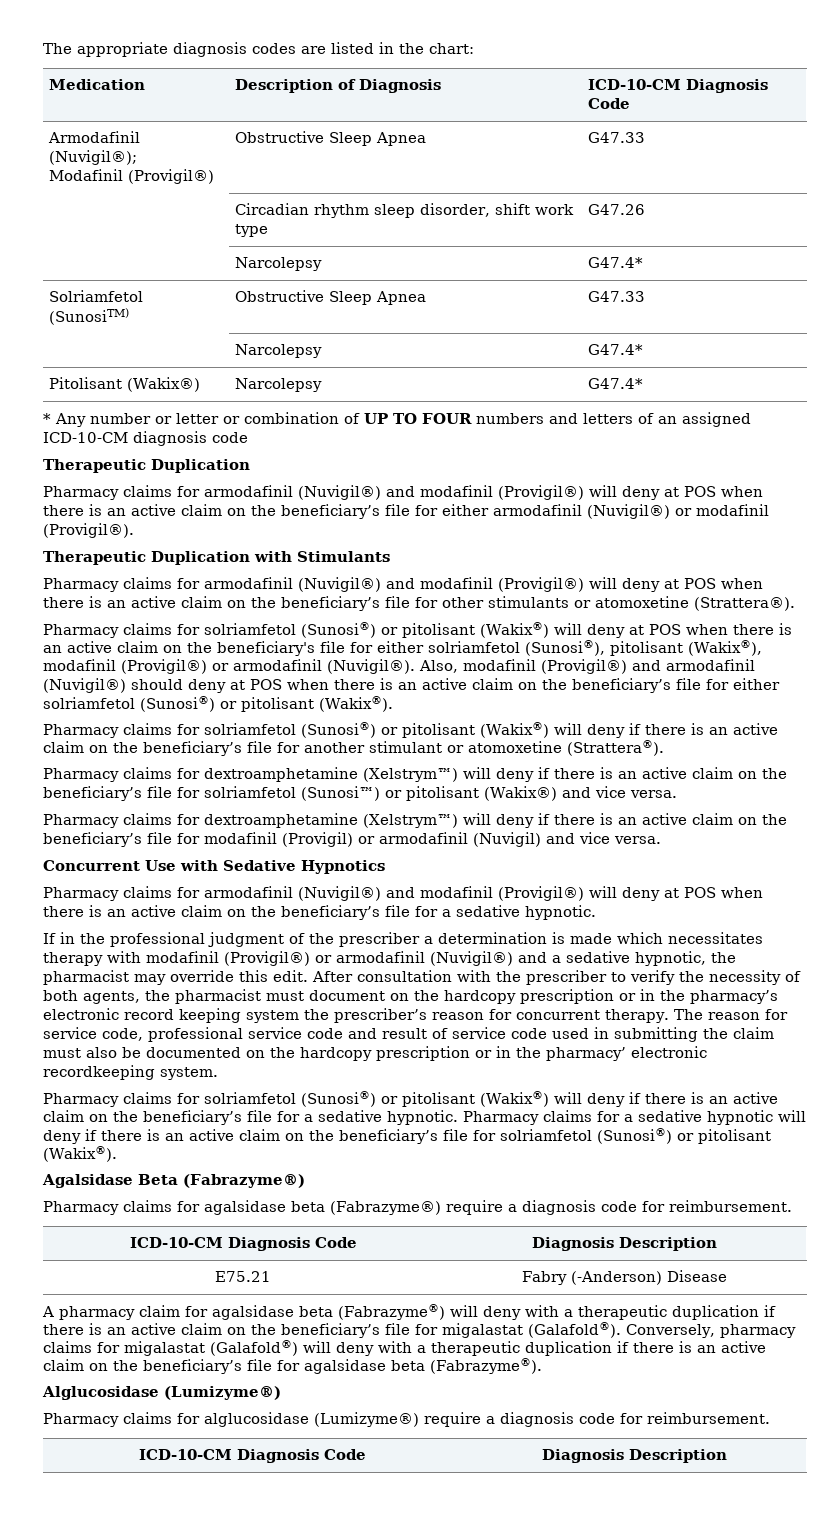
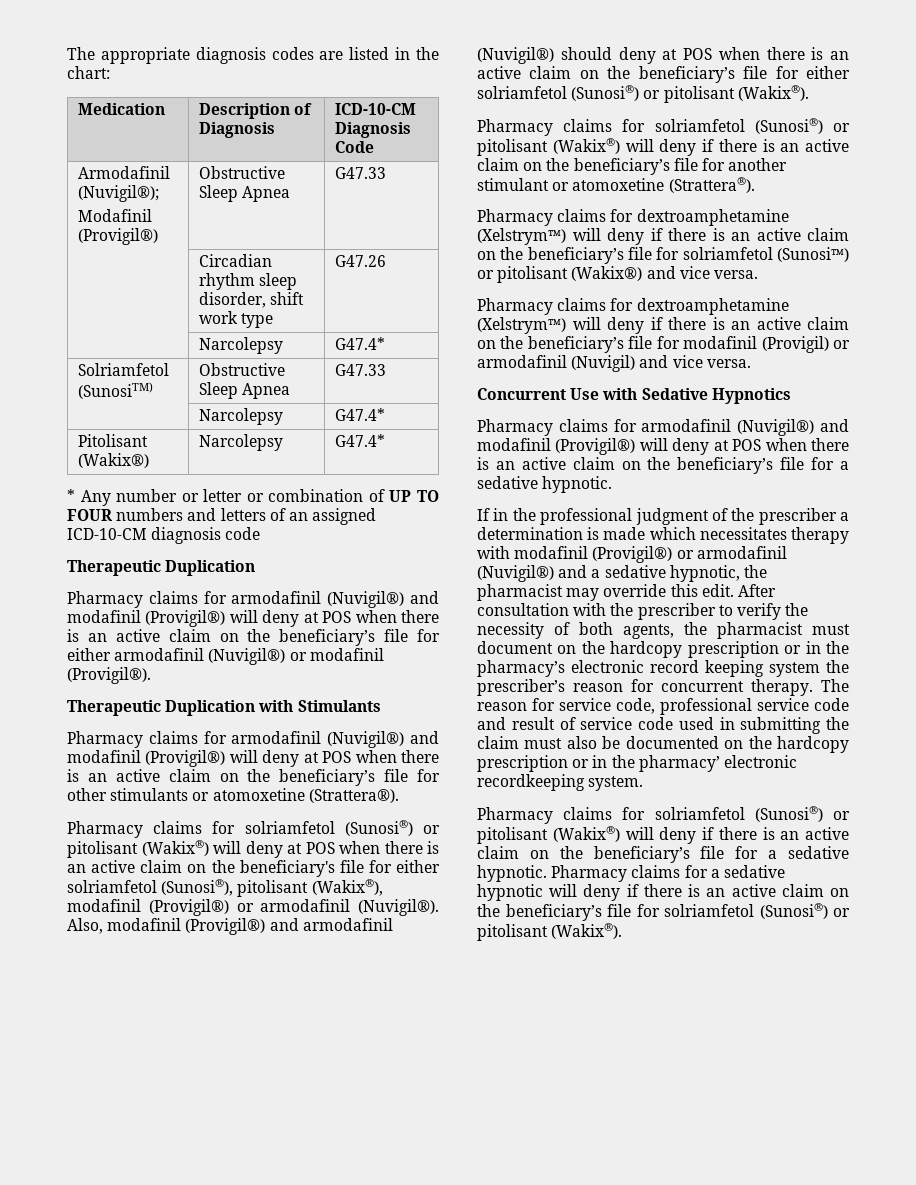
[42,1174,305,1188] [43,1200,792,1215] [129,1237,357,1251] [532,1237,717,1251] [215,1271,271,1282] [522,1270,727,1285] [42,1304,776,1320] [43,1322,796,1338] [43,1340,766,1356] [43,1358,542,1374] [42,1386,281,1400] [43,1412,770,1427] [139,1449,366,1463] [541,1449,727,1463] // Agalsidase Beta (Fabrazyme®) // Pharmacy claims for agalsidase beta (Fabrazyme®) require a diagnosis code for reimbursement. // ICD-10-CM Diagnosis Code | Diagnosis Description // E75.21 | Fabry (-Anderson) Disease // A pharmacy claim for agalsidase beta (Fabrazyme®) will deny with a therapeutic duplication if there is an active claim on the beneficiary’s file for migalastat (Galafold®). Conversely, pharmacy claims for migalastat (Galafold®) will deny with a therapeutic duplication if there is an active claim on the beneficiary’s file for agalsidase beta (Fabrazyme®). // Alglucosidase (Lumizyme®) // Pharmacy claims for alglucosidase (Lumizyme®) require a diagnosis code for reimbursement. // ICD-10-CM Diagnosis Code | Diagnosis Description -> (623, 931) none

